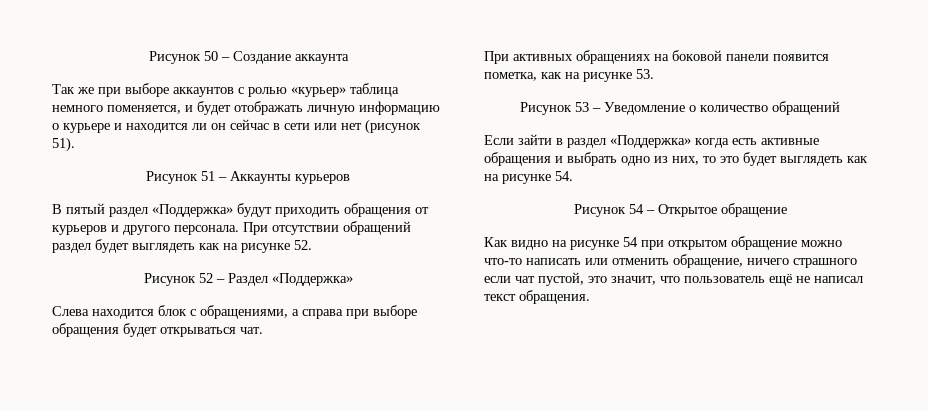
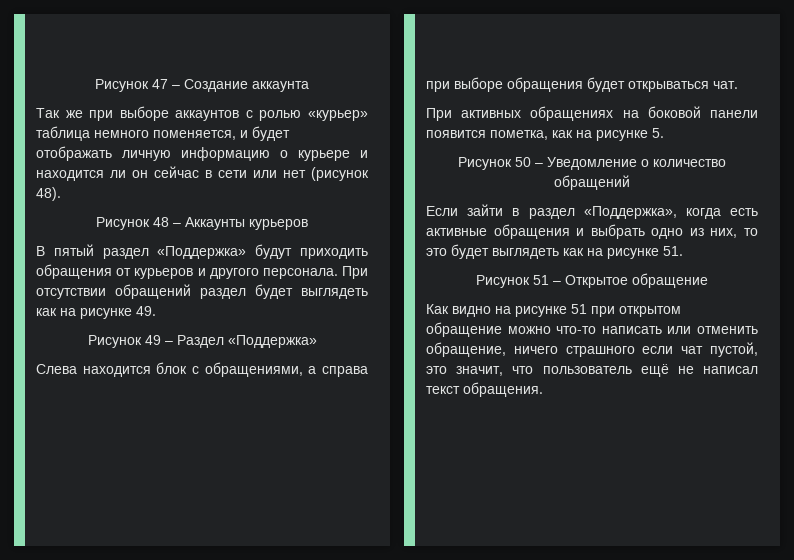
[148,51,218,64] Рисунок 50 -> [95,79,168,92] Рисунок 47
[52,137,75,152] [146,171,215,184] 51). // Рисунок 51 -> [36,187,61,201] [96,217,169,230] 48). // Рисунок 48
[294,240,312,250] [143,273,213,286] 52. // Рисунок 52 -> [136,306,156,316] [87,335,161,348] 49. // Рисунок 49
[636,69,654,79] [520,102,589,115] 53. // Рисунок 53 -> [652,128,664,138] [458,157,531,170] 5. // Рисунок 50
[610,135,691,148] «Поддержка» -> [583,206,677,219] «Поддержка»,
[555,171,573,181] [573,204,644,217] 54. // Рисунок 54 -> [663,246,683,256] [476,275,549,288] 51. // Рисунок 51
[623,237,638,247] 54 -> [571,304,587,314] 51

